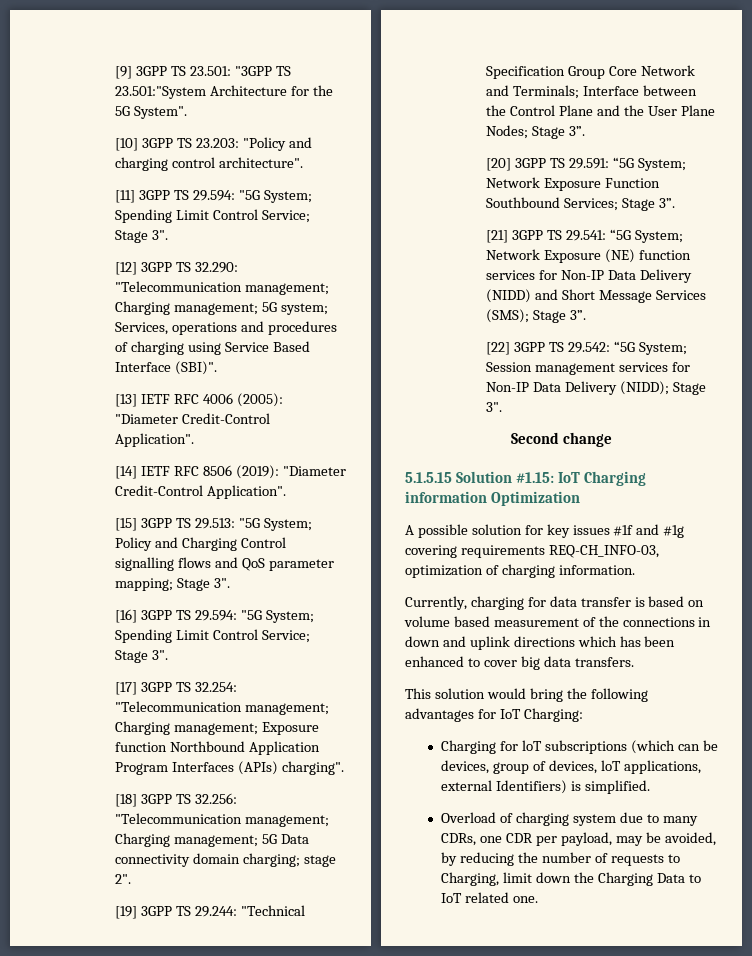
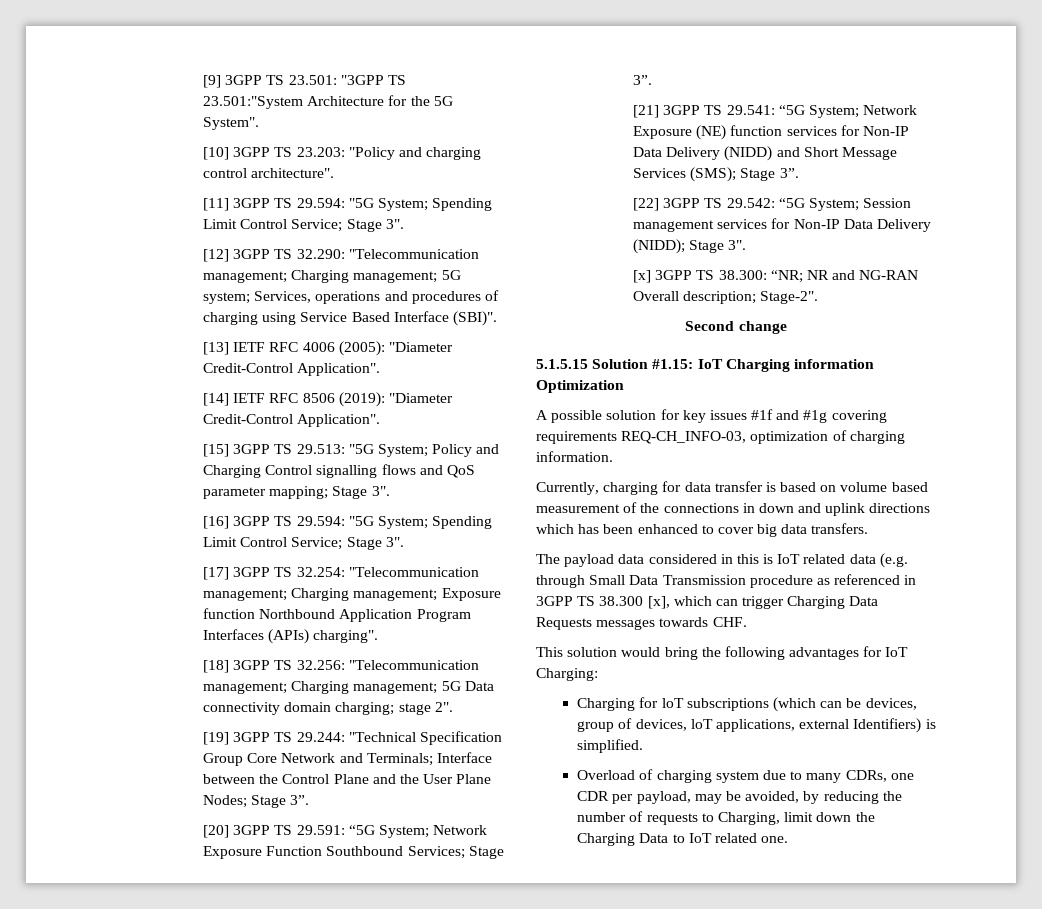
(503, 407) none -> [632,270,919,283] [632,291,819,304] // [x] 3GPP TS 38.300: “NR; NR and NG-RAN Overall description; Stage-2".
(634, 662) none -> [536,553,908,568] [536,574,917,588] [536,596,879,609] [536,617,747,630] // The payload data considered in this is IoT related data (e.g. through Small Data Transmission procedure as referenced in 3GPP TS 38.300 [x], which can trigger Charging Data Requests messages towards CHF.

